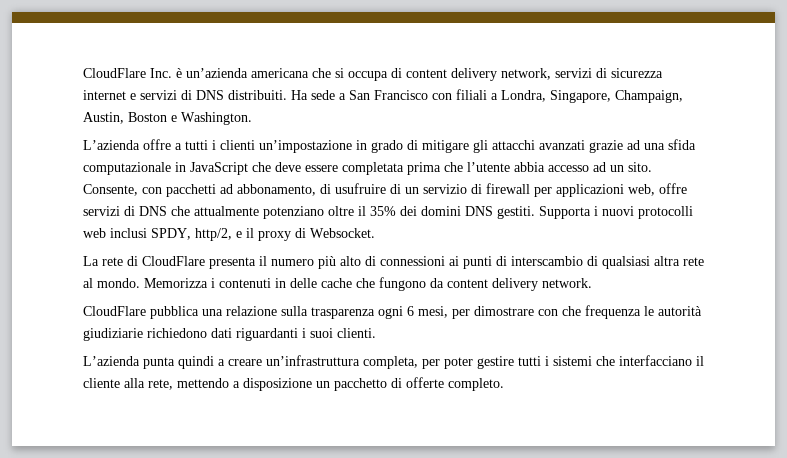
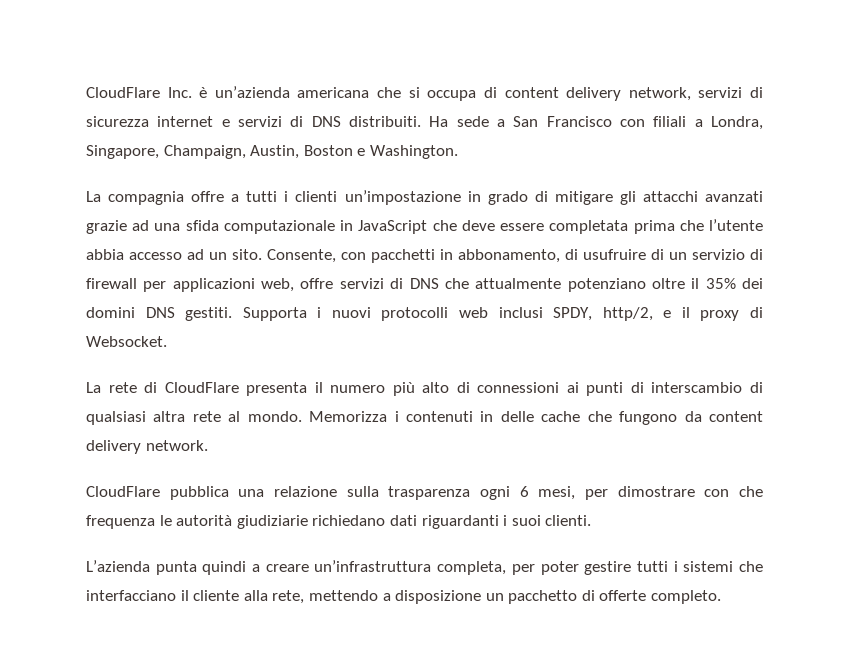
[83,140,140,150] L’azienda -> [86,191,185,205] La compagnia
[220,184,233,194] ad -> [440,249,453,260] in
[147,328,207,338] richiedono -> [312,515,386,526] richiedano

